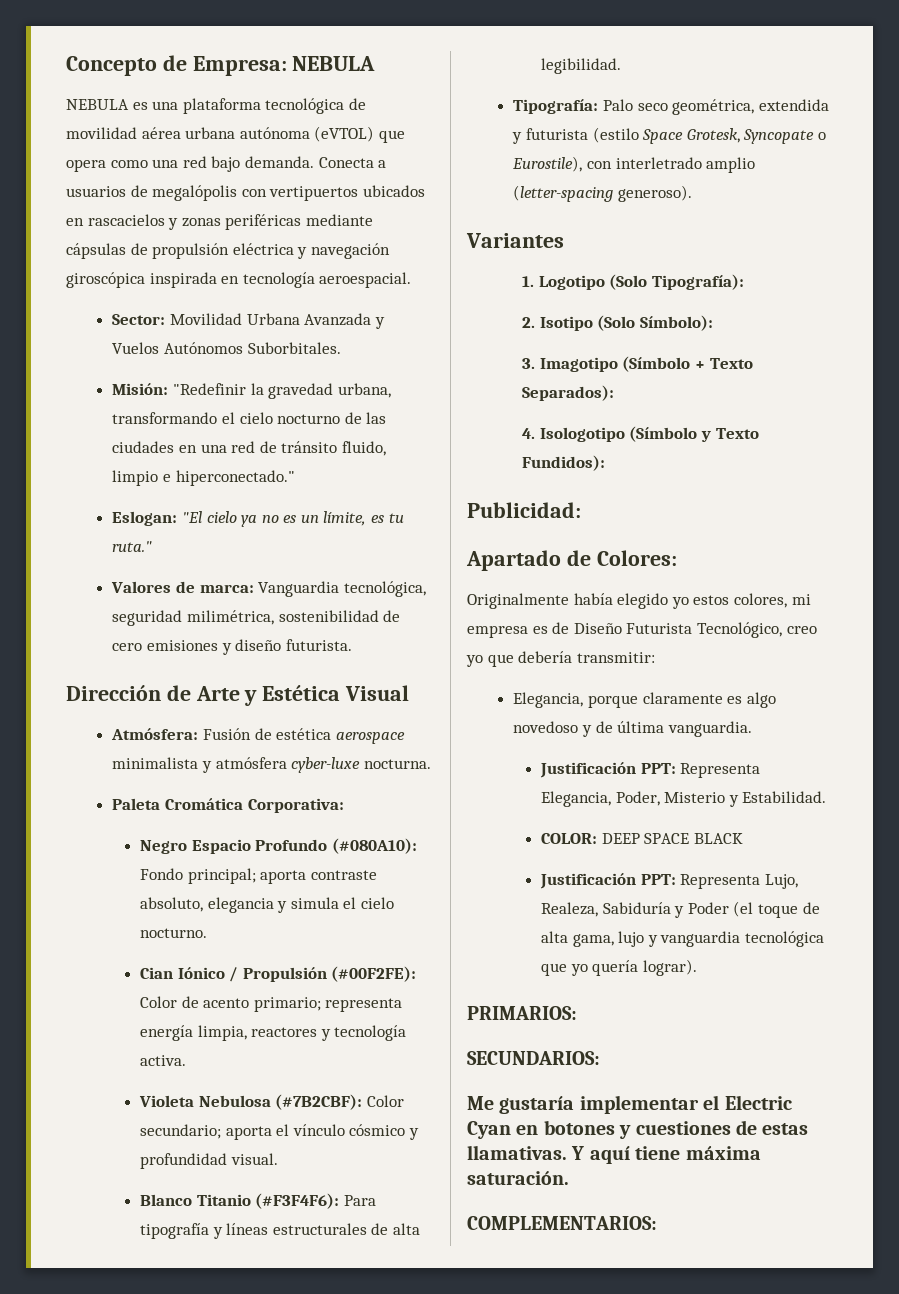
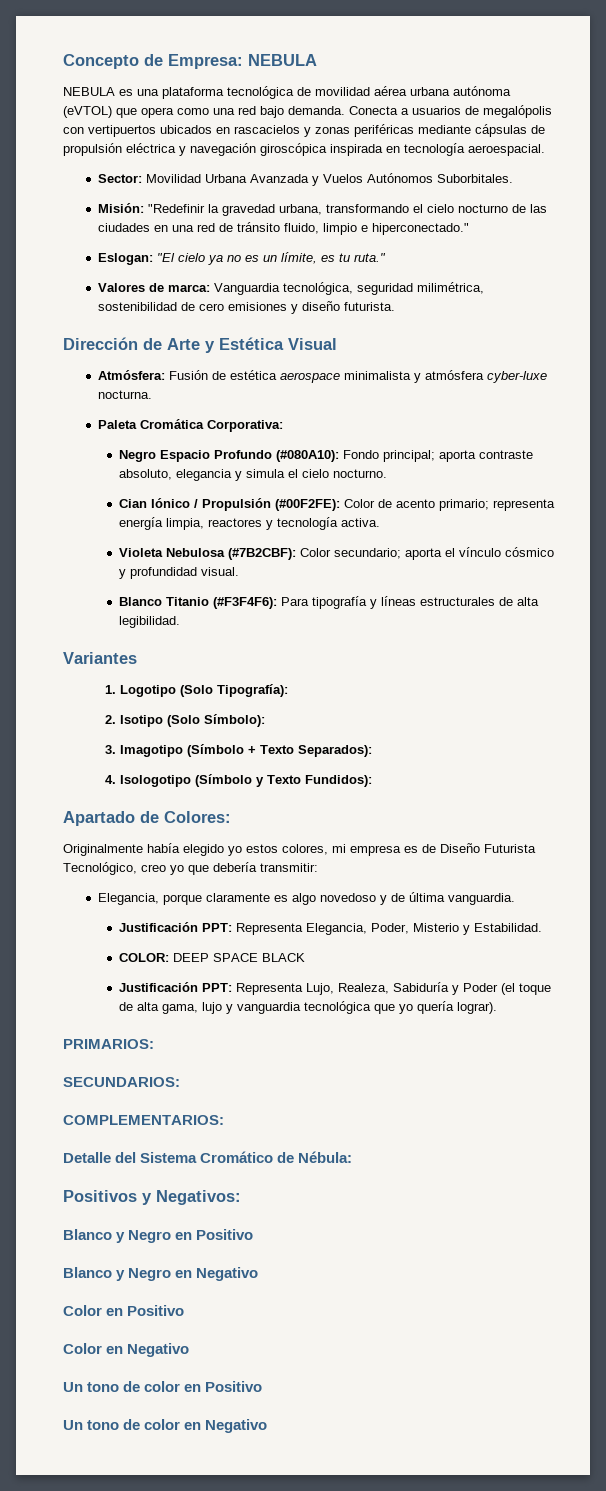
[513,99,829,115] [512,127,826,144] [512,156,756,173] [513,185,692,202] // Tipografía: Palo seco geométrica, extendida y futurista (estilo Space Grotesk, Syncopate o Eurostile), con interletrado amplio (letter-spacing generoso). -> (180, 622) none
[467,502,581,518] // Publicidad: -> (372, 781) none
[467,1095,792,1114] [467,1120,809,1139] [467,1145,761,1164] [467,1171,569,1185] [467,1216,657,1230] Me gustaría implementar el Electric Cyan en botones y cuestiones de estas llamativas. Y aquí tiene máxima saturación. // COMPLEMENTARIOS: -> [63,1115,224,1125] [63,1151,353,1163] [63,1190,241,1205] [63,1229,254,1243] [63,1267,259,1281] [63,1305,185,1316] [63,1343,190,1357] [63,1381,263,1392] [63,1419,268,1433] COMPLEMENTARIOS: // Detalle del Sistema Cromático de Nébula: // Positivos y Negativos: // Blanco y Negro en Positivo // Blanco y Negro en Negativo // Color en Positivo // Color en Negativo // Un tono de color en Positivo // Un tono de color en Negativo

